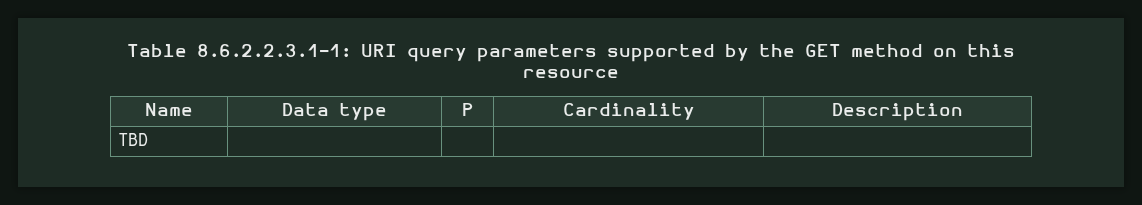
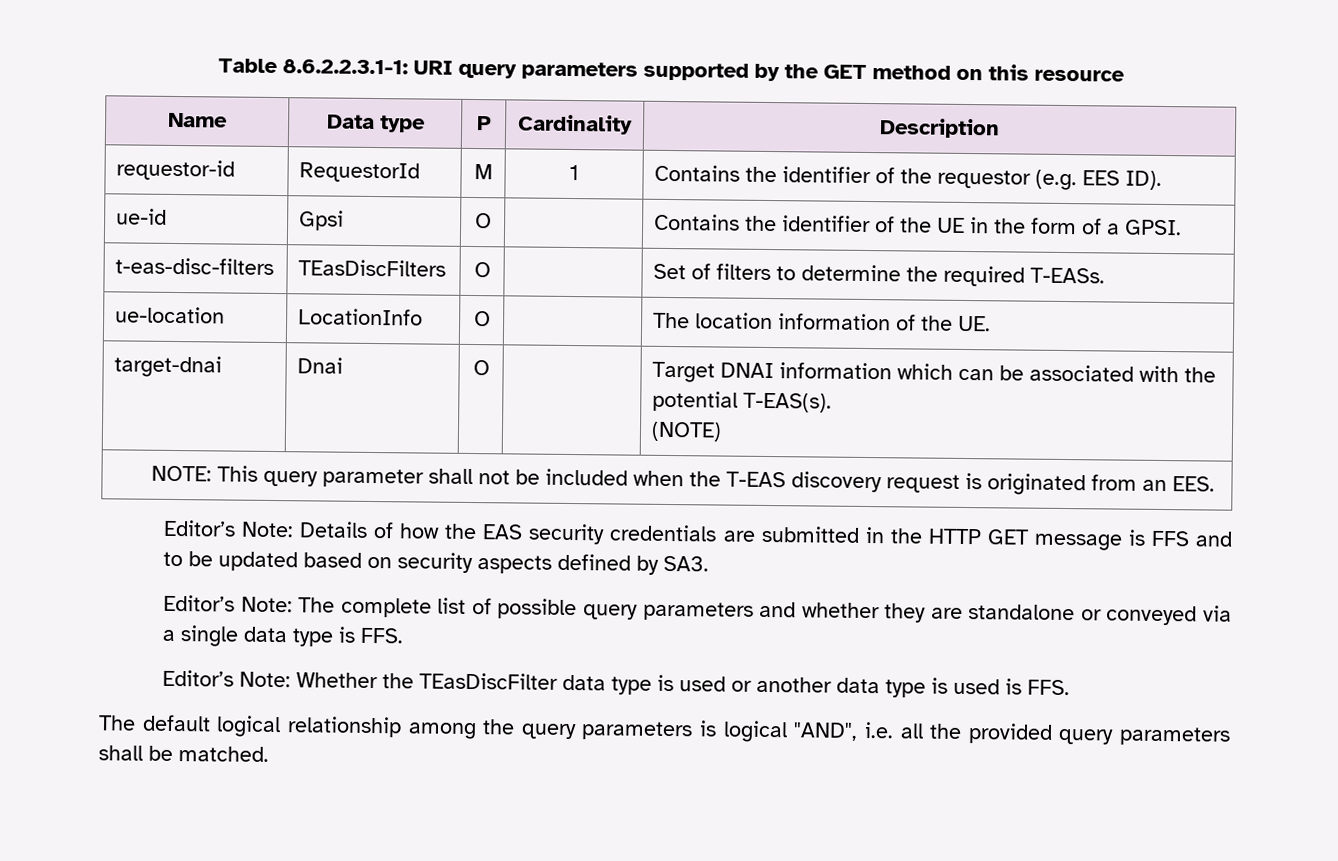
[117,133,148,146] TBD | | | | -> [116,159,236,181] [299,162,421,183] [473,164,493,180] [569,164,579,181] [654,164,1163,191] [116,208,168,225] [299,210,345,231] [474,213,492,229] [654,213,1183,236] [115,257,275,275] [298,259,447,277] [473,262,491,278] [653,263,1106,287] [115,306,226,324] [298,308,424,326] [473,311,491,327] [653,312,992,332] [114,355,223,378] [297,357,344,374] [472,360,490,376] [652,361,1217,383] [652,390,833,413] [651,421,723,442] [151,465,1216,496] [163,519,1233,551] [163,551,710,575] [163,594,1232,626] [162,625,404,647] [162,669,1071,698] [98,714,1231,746] [98,745,269,762] requestor-id | RequestorId | M | 1 | Contains the identifier of the requestor (e.g. EES ID). // ue-id | Gpsi | O | | Contains the identifier of the UE in the form of a GPSI. // t-eas-disc-filters | TEasDiscFilters | O | | Set of filters to determine the required T-EASs. // ue-location | LocationInfo | O | | The location information of the UE. // target-dnai | Dnai | O | | Target DNAI information which can be associated with the potential T-EAS(s). // (NOTE) // NOTE: This query parameter shall not be included when the T-EAS discovery request is originated from an EES. // Editor’s Note: Details of how the EAS security credentials are submitted in the HTTP GET message is FFS and to be updated based on security aspects defined by SA3. // Editor’s Note: The complete list of possible query parameters and whether they are standalone or conveyed via a single data type is FFS. // Editor’s Note: Whether the TEasDiscFilter data type is used or another data type is used is FFS. // The default logical relationship among the query parameters is logical "AND", i.e. all the provided query parameters shall be matched.

